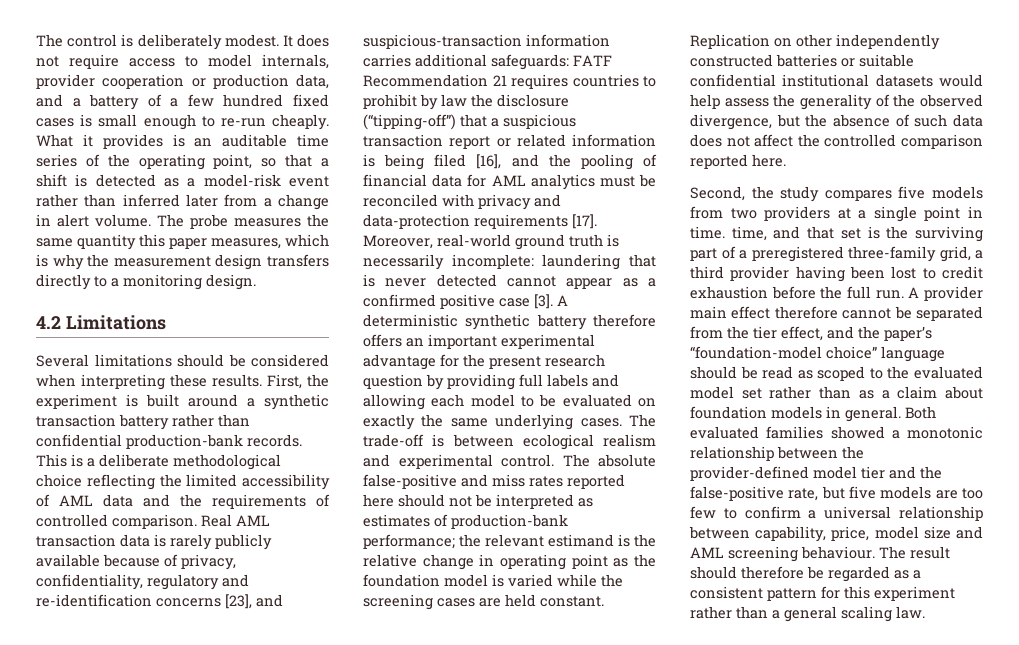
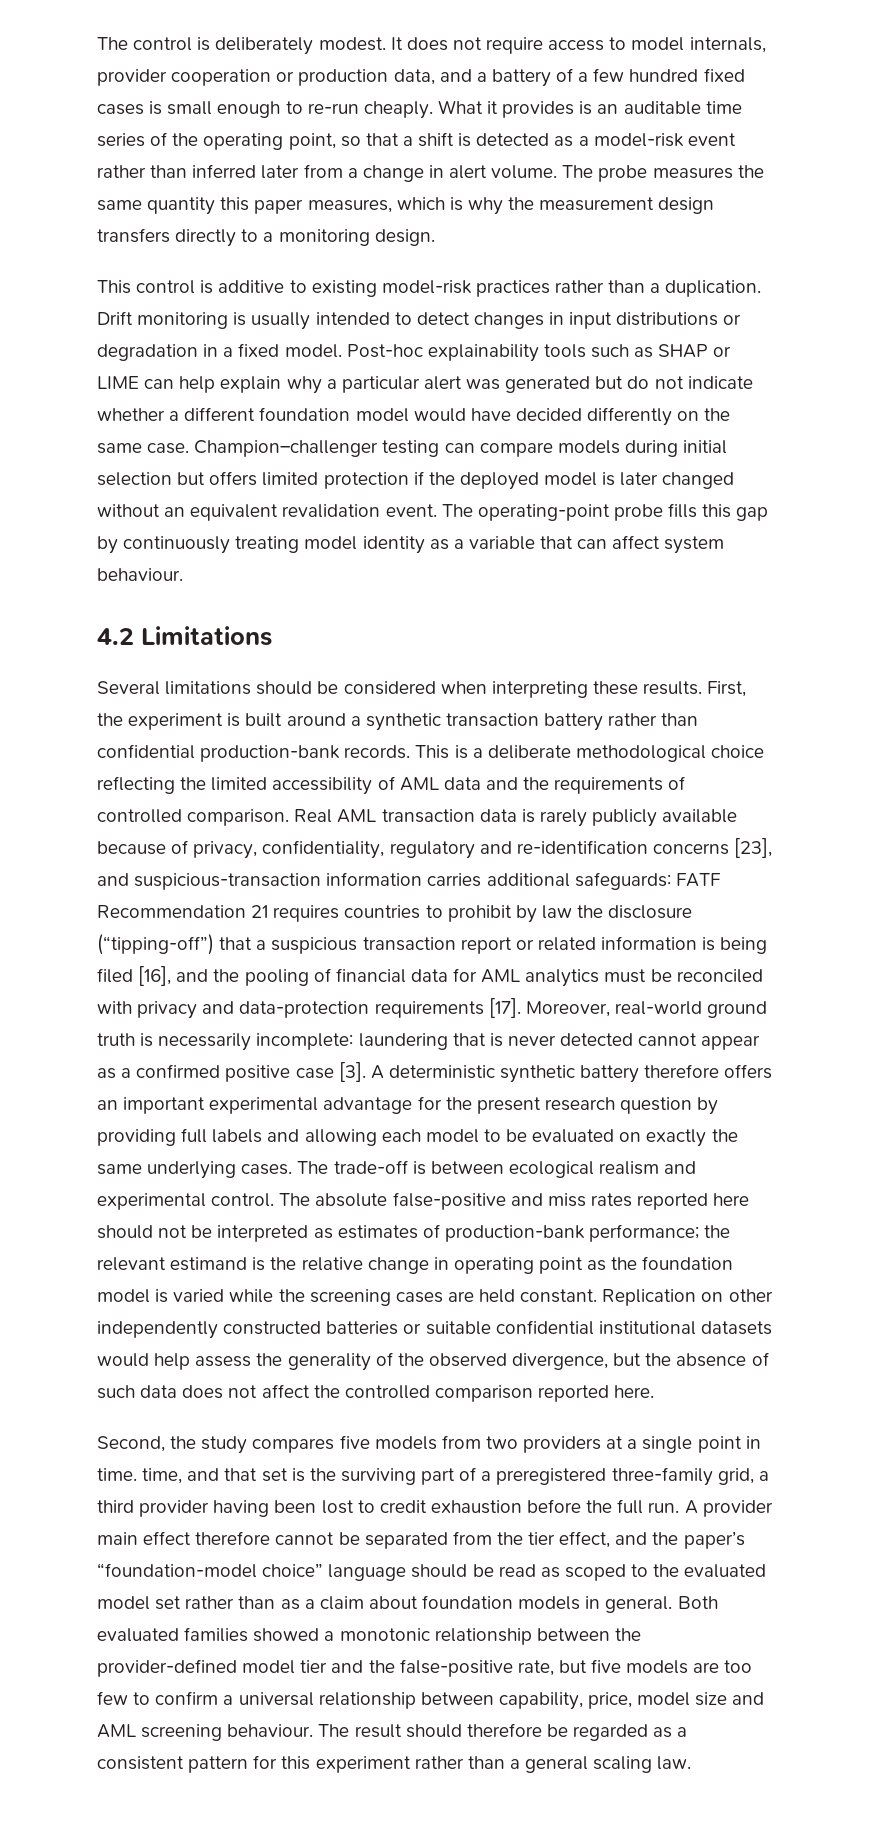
(256, 282) none -> [97,280,762,297] [97,311,742,330] [97,343,732,362] [97,376,753,394] [97,407,731,426] [97,440,728,457] [97,471,735,490] [97,503,769,521] [97,535,725,554] [97,568,183,581] // This control is additive to existing model-risk practices rather than a duplication. Drift monitoring is usually intended to detect changes in input distributions or degradation in a fixed model. Post-hoc explainability tools such as SHAP or LIME can help explain why a particular alert was generated but do not indicate whether a different foundation model would have decided differently on the same case. Champion–challenger testing can compare models during initial selection but offers limited protection if the deployed model is later changed without an equivalent revalidation event. The operating-point probe fills this gap by continuously treating model identity as a variable that can affect system behaviour.

